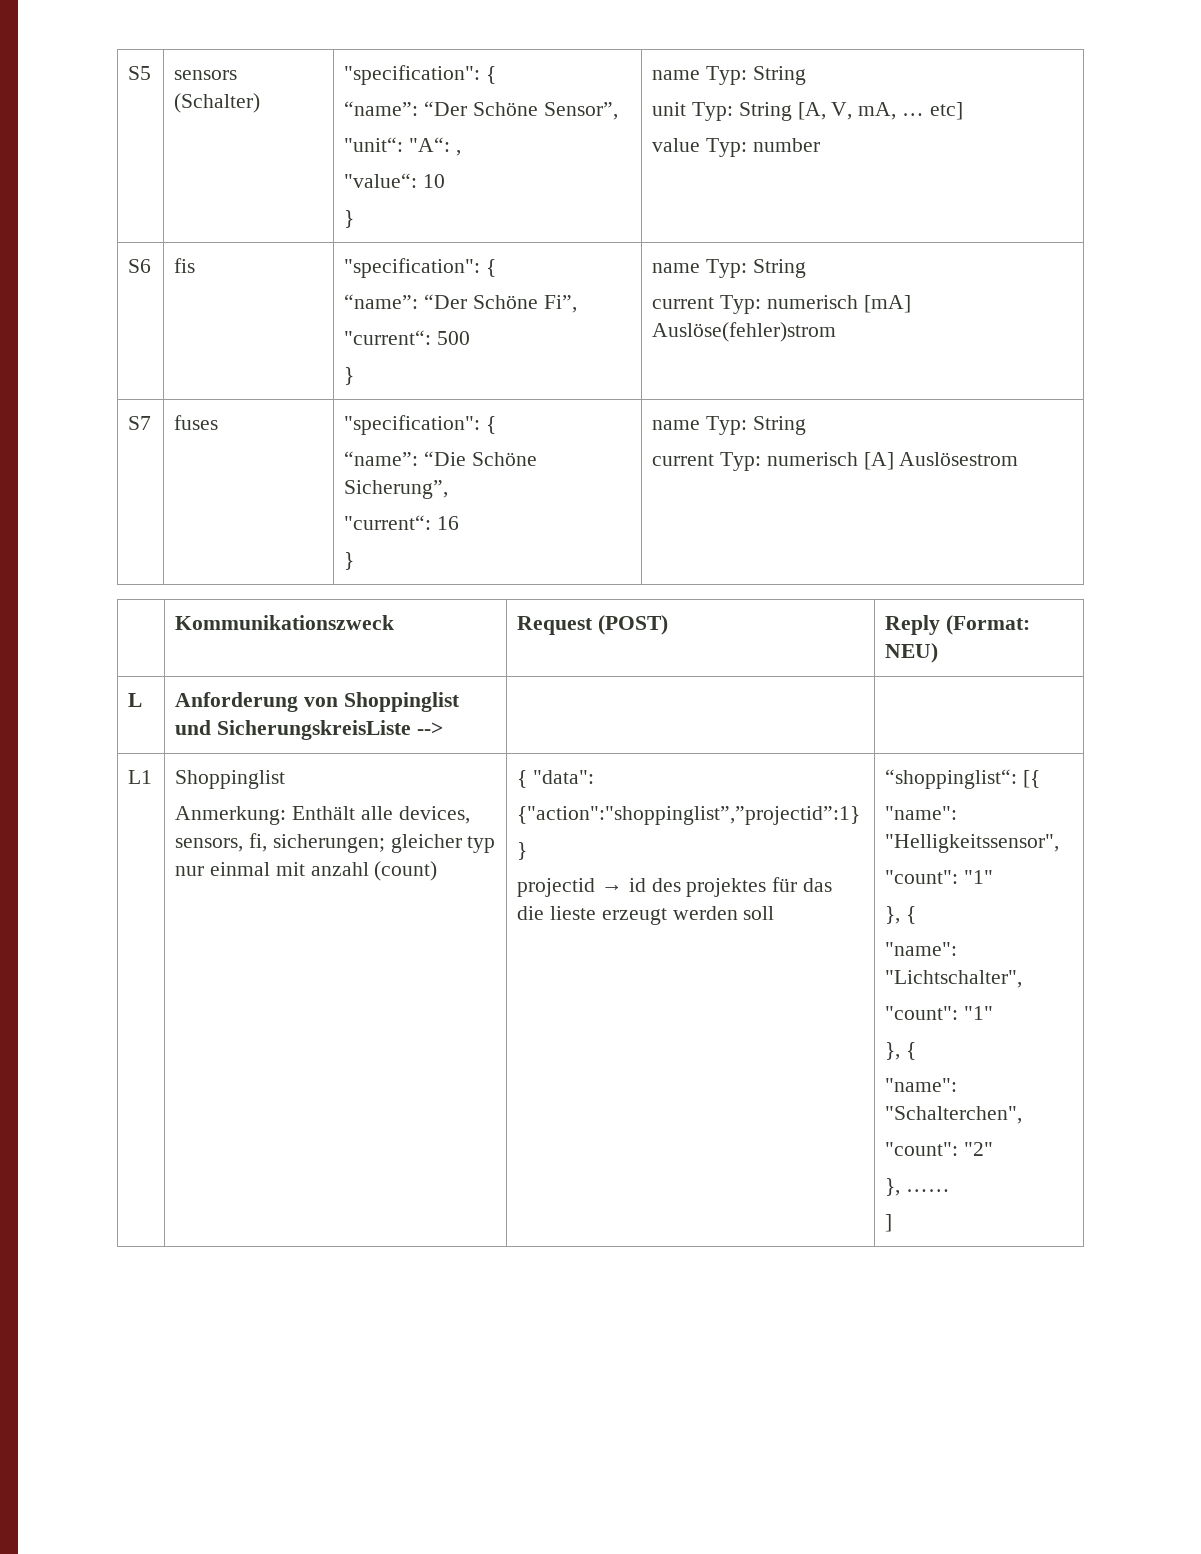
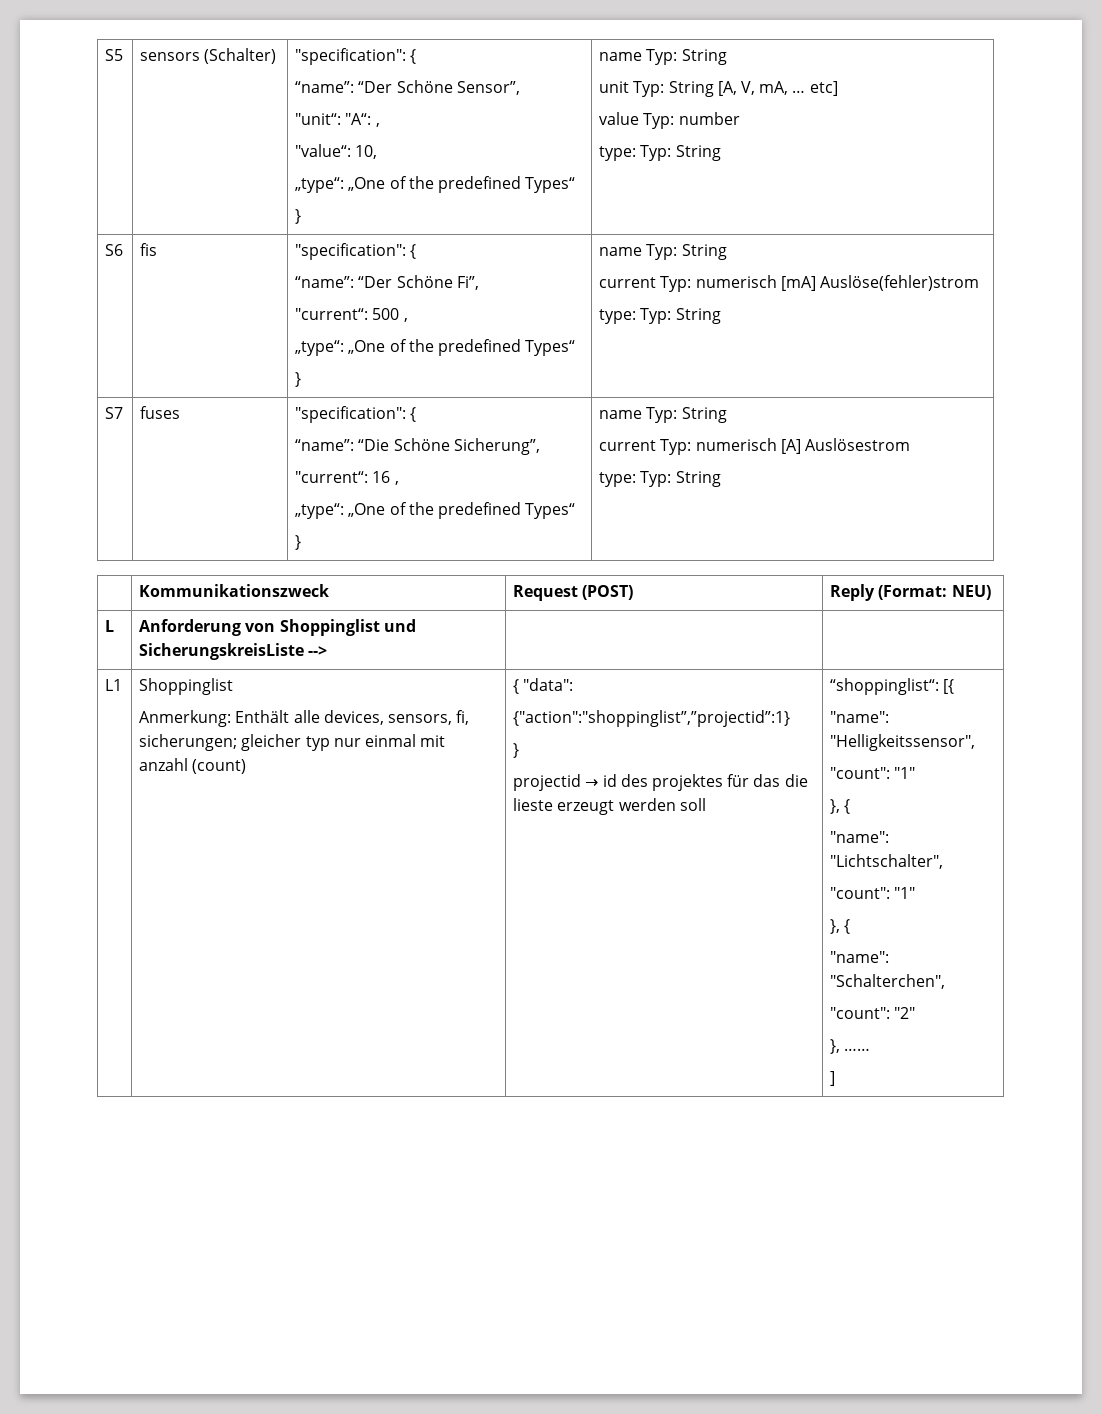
[423,174,446,188] 10 -> [355,145,378,159] [295,176,576,193] 10, // „type“: „One of the predefined Types“
(820, 145) none -> [599,145,721,161] // type: Typ: String
(471, 338) none -> [403,318,408,322] [295,339,576,356] , // „type“: „One of the predefined Types“
(837, 332) none -> [599,308,721,324] // type: Typ: String
(460, 523) none -> [394,481,399,485] [295,502,576,519] , // „type“: „One of the predefined Types“
(1019, 459) none -> [599,471,721,487] // type: Typ: String

